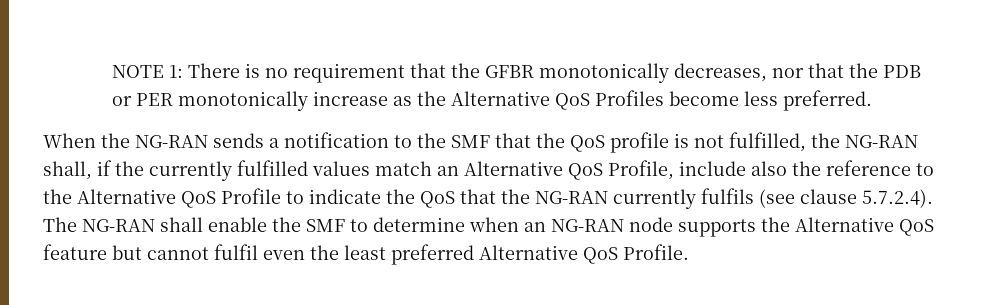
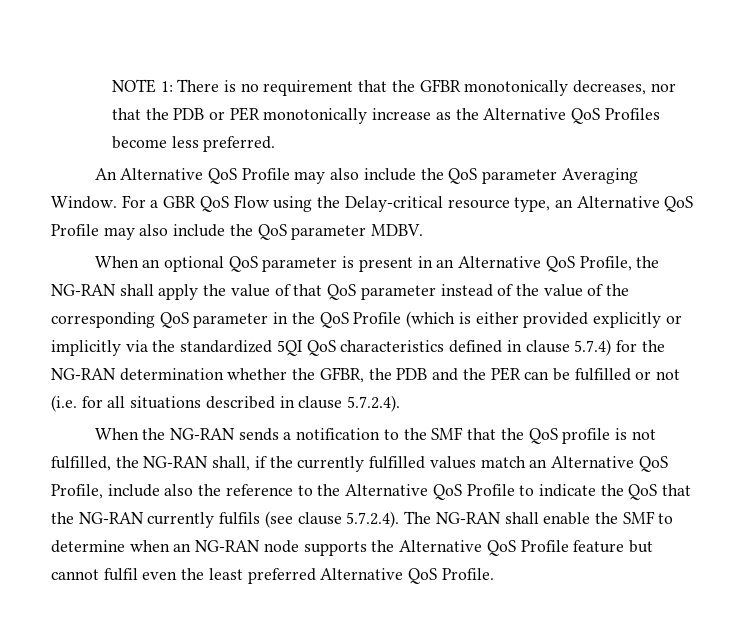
(872, 100) none -> [94,168,638,184] [51,195,694,212] [51,224,424,240] [94,256,660,272] [51,284,630,300] [51,311,682,328] [51,339,665,356] [51,367,681,383] [51,395,401,412] // An Alternative QoS Profile may also include the QoS parameter Averaging Window. For a GBR QoS Flow using the Delay-critical resource type, an Alternative QoS Profile may also include the QoS parameter MDBV. // When an optional QoS parameter is present in an Alternative QoS Profile, the NG-RAN shall apply the value of that QoS parameter instead of the value of the corresponding QoS parameter in the QoS Profile (which is either provided explicitly or implicitly via the standardized 5QI QoS characteristics defined in clause 5.7.4) for the NG-RAN determination whether the GFBR, the PDB and the PER can be fulfilled or not (i.e. for all situations described in clause 5.7.2.4).
(934, 227) none -> [520,540,569,552] Profile

